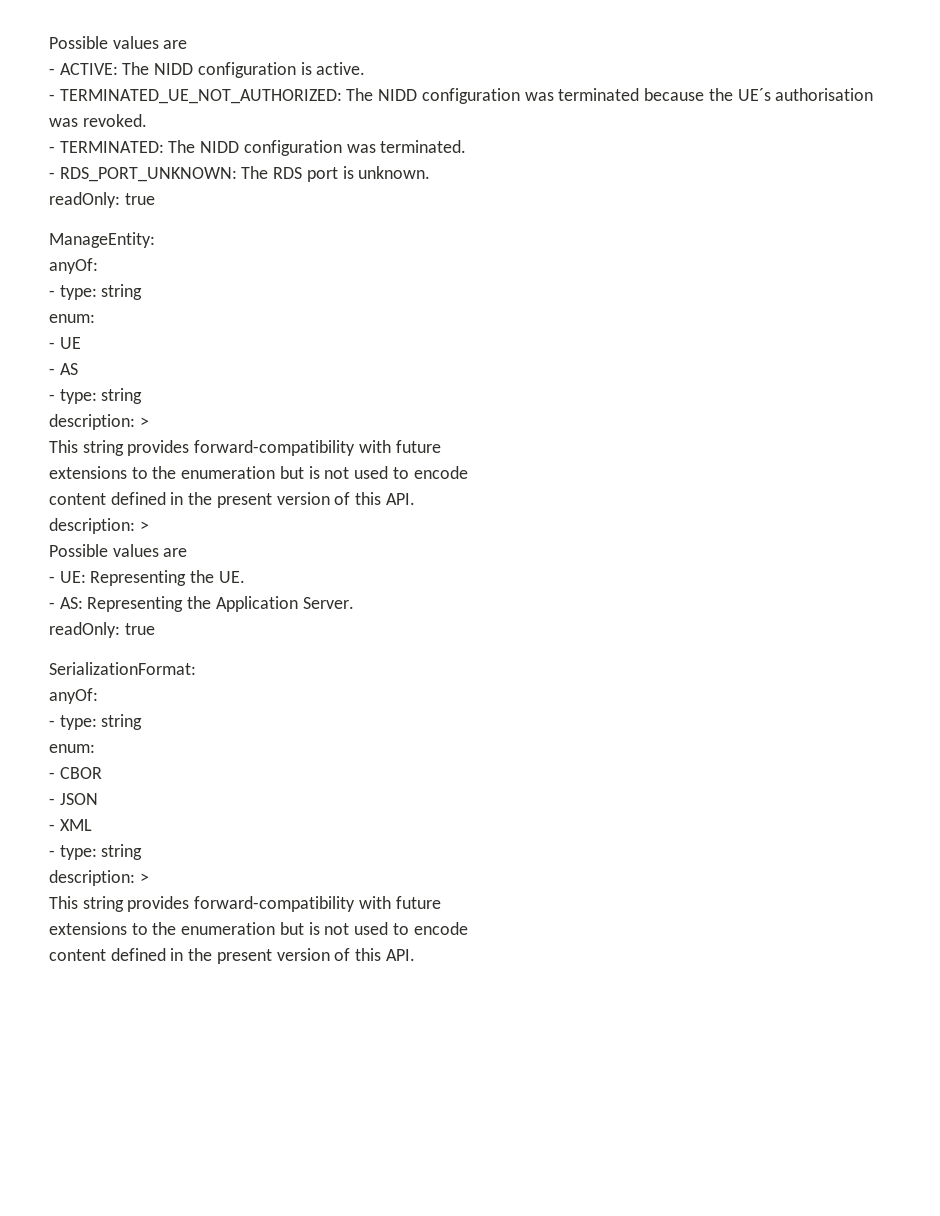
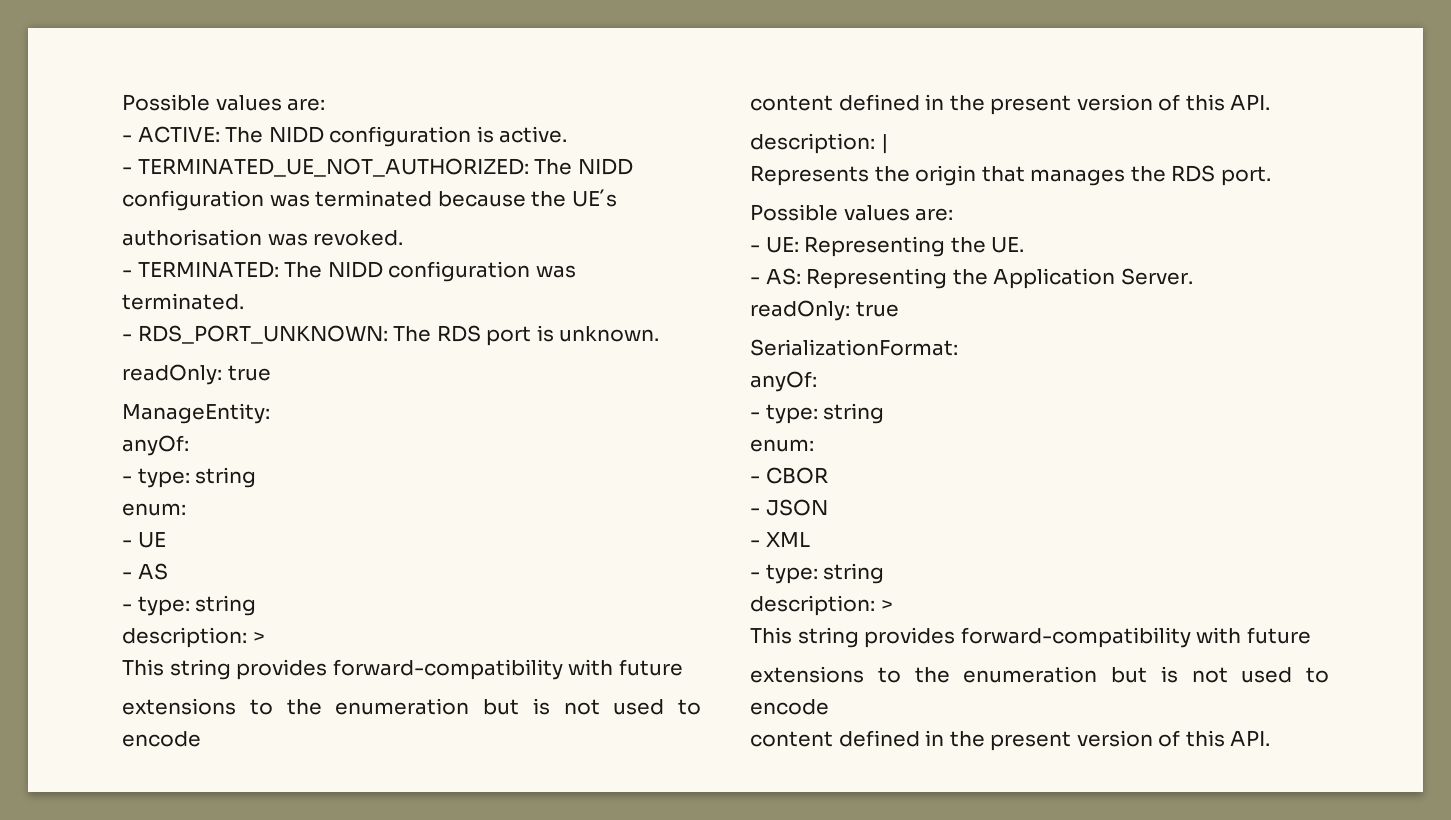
[49,36,188,49] Possible values are -> [122,94,326,111] Possible values are:
(771, 94) none -> (617, 198) //
[139,521,149,531] [49,544,188,557] > // Possible values are -> [880,134,889,154] [750,165,1271,186] [750,204,954,221] | // Represents the origin that manages the RDS port. // Possible values are:

